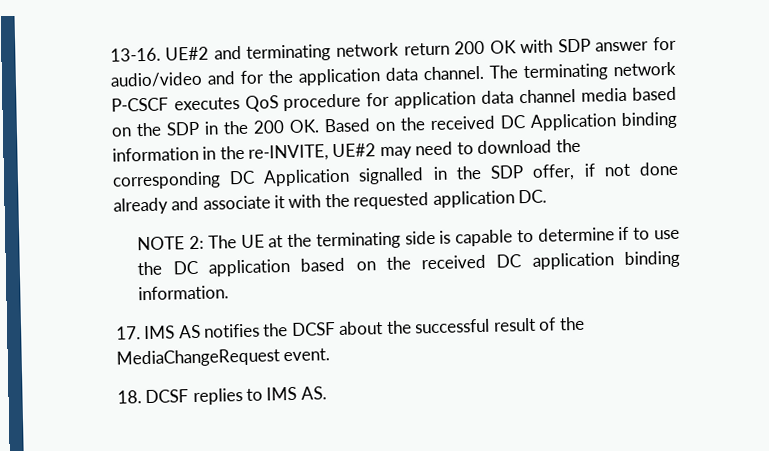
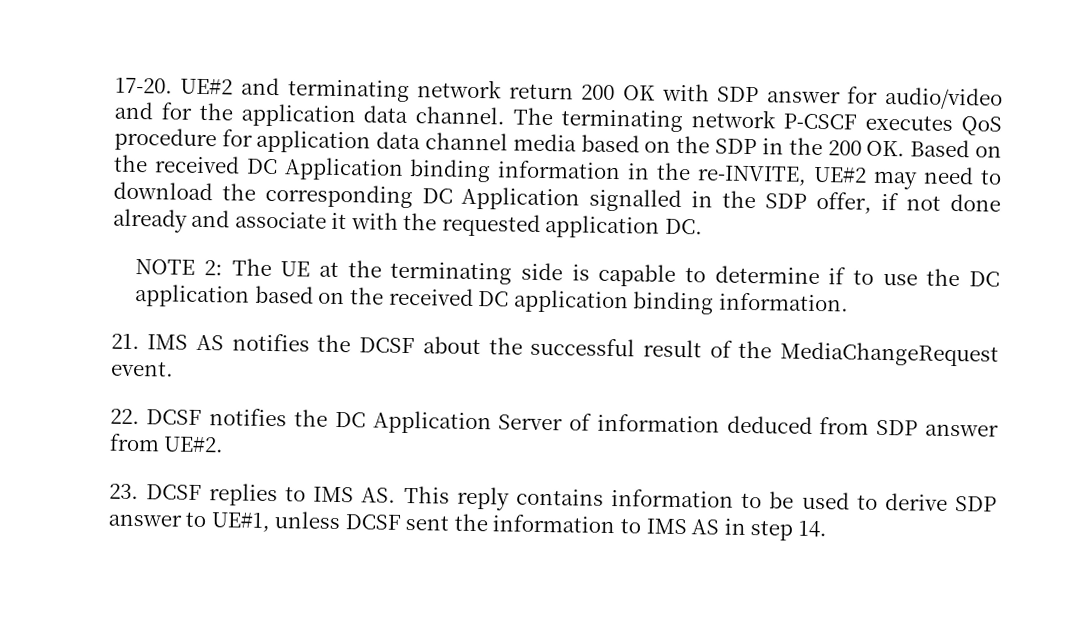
[109,47,161,62] 13-16. -> [114,77,173,94] 17-20.
[115,326,141,340] 17. -> [110,333,140,350] 21.
[116,390,142,404] 18. -> [109,408,1000,437] [108,433,225,453] [108,483,139,500] 22. DCSF notifies the DC Application Server of information deduced from SDP answer from UE#2. // 23.
(327, 393) none -> [403,485,998,512] [107,511,827,541] This reply contains information to be used to derive SDP answer to UE#1, unless DCSF sent the information to IMS AS in step 14.

